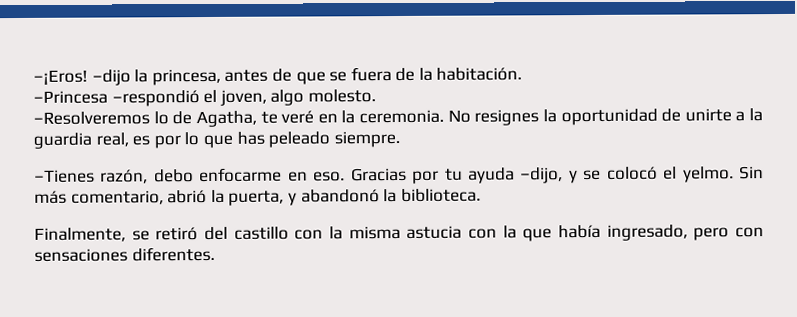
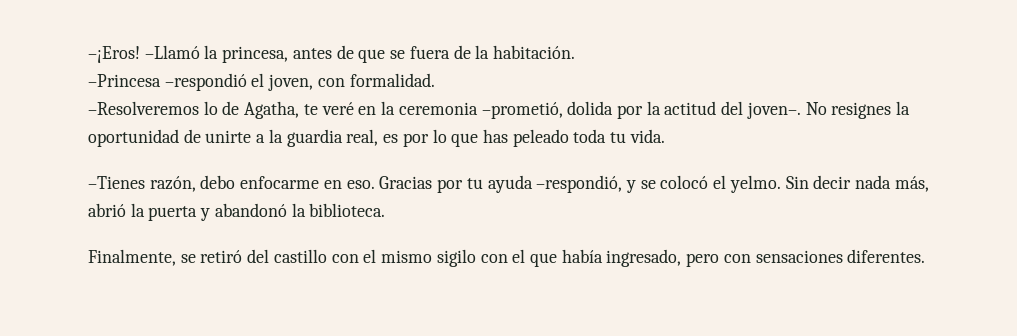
[91,69,131,86] –dijo -> [144,45,200,59] –Llamó
[270,89,376,106] algo molesto. -> [317,73,435,87] con formalidad.
[359,109,444,124] ceremonia. -> [398,101,801,119] ceremonia –prometió, dolida por la actitud del joven–.
[333,130,400,148] siempre. -> [573,129,665,143] toda tu vida.
[520,167,564,184] –dijo, -> [536,175,623,193] –respondió,
[34,190,164,205] más comentario, -> [813,175,929,192] decir nada más,
[228,190,285,206] puerta, -> [148,206,198,221] puerta
[329,225,517,240] la misma astucia con la -> [363,249,526,267] el mismo sigilo con el

